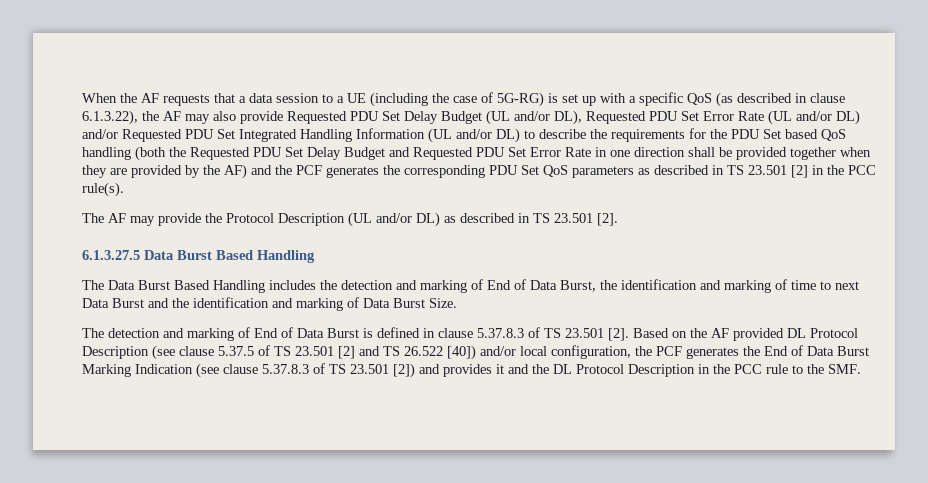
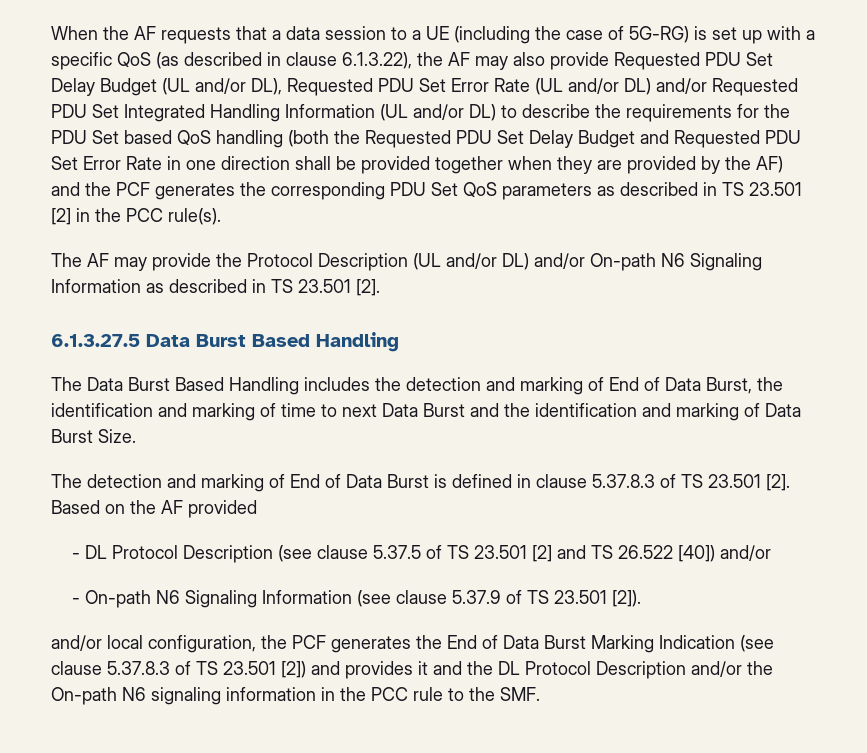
(440, 219) none -> [534,253,762,271] [51,279,141,293] and/or On-path N6 Signaling Information
(784, 334) none -> [71,553,80,559] // -
(516, 351) none -> [71,590,641,608] [51,635,102,651] // - On-path N6 Signaling Information (see clause 5.37.9 of TS 23.501 [2]). // and/or
(695, 370) none -> [691,661,773,677] [51,687,316,705] and/or the On-path N6 signaling information

